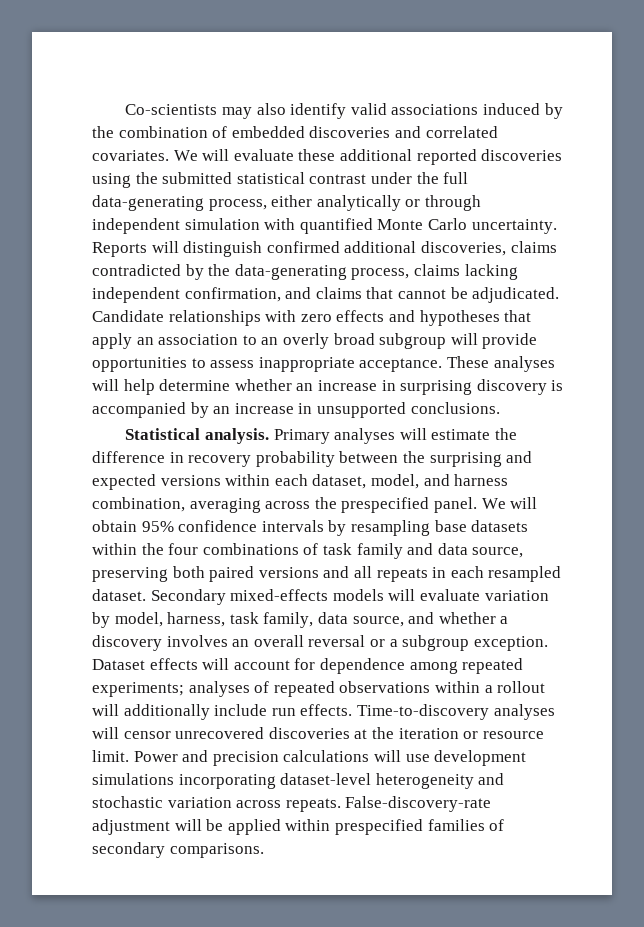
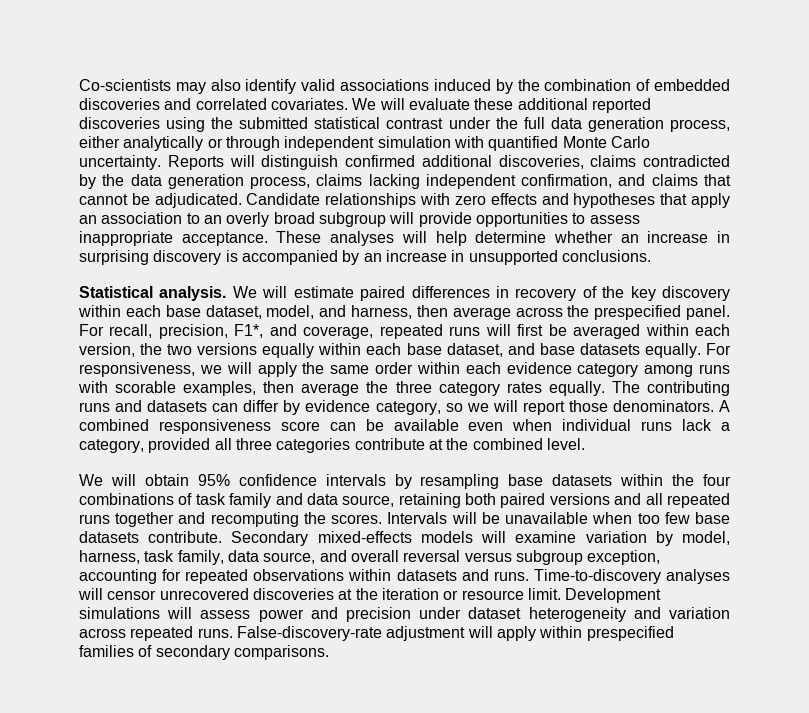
[92,195,204,211] data-generating -> [550,117,664,132] data generation
[234,264,347,280] data-generating -> [130,174,244,189] data generation
[273,428,517,444] [92,451,533,467] [92,474,308,490] Primary analyses will estimate the difference in recovery probability between the surprising and expected versions within each -> [232,286,731,301] [78,305,201,317] We will estimate paired differences in recovery of the key discovery within each base
[454,474,509,486] [92,497,261,513] harness combination, averaging -> [351,305,511,320] harness, then average
(477, 505) none -> [79,324,730,339] [79,343,732,358] [79,362,730,377] [78,381,731,396] [79,400,730,415] [79,419,731,434] [79,438,585,453] For recall, precision, F1*, and coverage, repeated runs will first be averaged within each version, the two versions equally within each base dataset, and base datasets equally. For responsiveness, we will apply the same order within each evidence category among runs with scorable examples, then average the three category rates equally. The contributing runs and datasets can differ by evidence category, so we will report those denominators. A combined responsiveness score can be available even when individual runs lack a category, provided all three categories contribute at the combined level. //
[92,567,168,582] preserving -> [398,493,461,508] retaining
[376,566,562,582] [92,589,146,601] repeats in each resampled dataset. -> [667,493,731,508] [79,512,731,527] [79,531,223,543] repeated runs together and recomputing the scores. Intervals will be unavailable when too few base datasets contribute.
[419,589,480,601] evaluate -> [515,531,577,543] examine
[438,612,509,624] [92,635,548,651] [92,658,524,674] [92,681,546,697] [92,704,353,720] whether a discovery involves an overall reversal or a subgroup exception. Dataset effects will account for dependence among repeated experiments; analyses of repeated observations within a rollout will additionally include run effects. -> [350,550,661,565] [79,569,529,584] overall reversal versus subgroup exception, accounting for repeated observations within datasets and runs.
[133,750,527,766] [92,773,372,789] Power and precision calculations will use development simulations incorporating dataset-level -> [565,588,662,603] [79,607,522,622] Development simulations will assess power and precision under dataset
[92,796,163,808] stochastic -> (661, 613) none
[285,798,341,812] repeats. -> [130,626,233,641] repeated runs.
[206,819,281,835] be applied -> [496,626,536,641] apply

